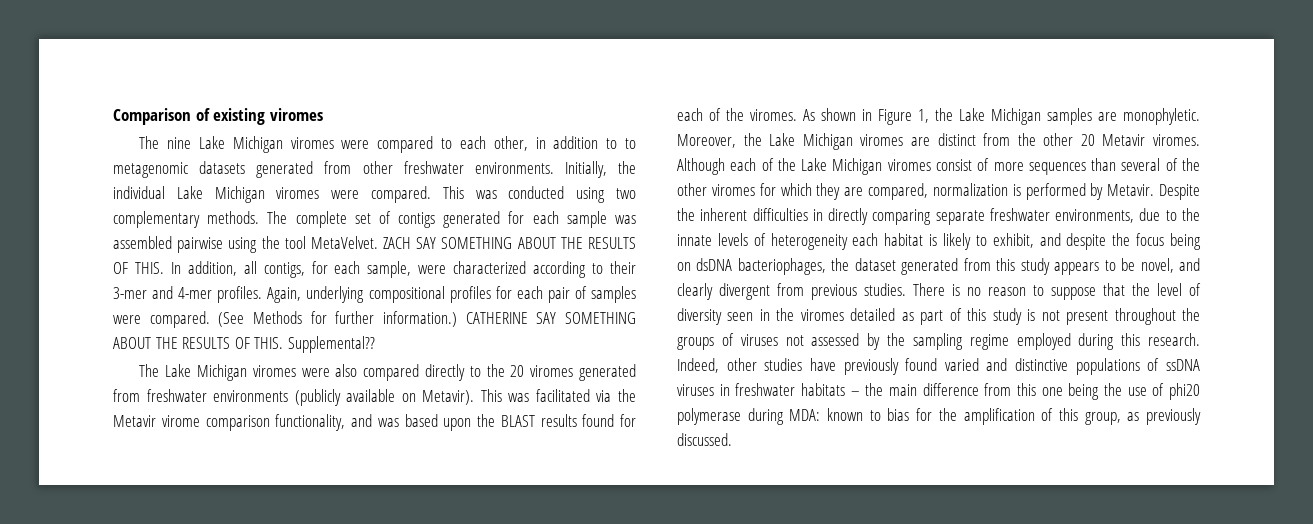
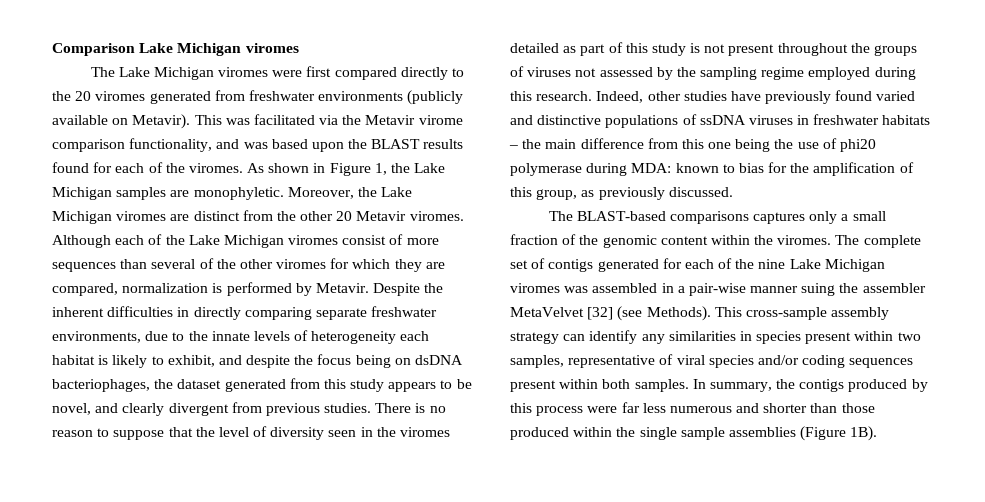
[195,108,323,125] [139,136,637,153] [113,161,636,178] [113,186,636,203] [113,211,636,228] [113,236,636,253] [113,261,636,278] [113,286,636,303] [113,311,637,328] [113,336,375,353] of existing viromes // The nine Lake Michigan viromes were compared to each other, in addition to to metagenomic datasets generated from other freshwater environments. Initially, the individual Lake Michigan viromes were compared. This was conducted using two complementary methods. The complete set of contigs generated for each sample was assembled pairwise using the tool MetaVelvet. ZACH SAY SOMETHING ABOUT THE RESULTS OF THIS. In addition, all contigs, for each sample, were characterized according to their 3-mer and 4-mer profiles. Again, underlying compositional profiles for each pair of samples were compared. (See Methods for further information.) CATHERINE SAY SOMETHING ABOUT THE RESULTS OF THIS. Supplemental?? -> [139,43,299,56] Lake Michigan viromes
[335,364,358,377] also -> [306,66,332,77] first
(732, 439) none -> [548,211,886,224] [510,234,921,248] [510,258,885,272] [510,283,926,296] [510,306,890,321] [510,330,921,344] [510,354,914,368] [510,379,928,392] [510,402,875,416] [510,426,878,441] // The BLAST-based comparisons captures only a small fraction of the genomic content within the viromes. The complete set of contigs generated for each of the nine Lake Michigan viromes was assembled in a pair-wise manner suing the assembler MetaVelvet [32] (see Methods). This cross-sample assembly strategy can identify any similarities in species present within two samples, representative of viral species and/or coding sequences present within both samples. In summary, the contigs produced by this process were far less numerous and shorter than those produced within the single sample assemblies (Figure 1B).

